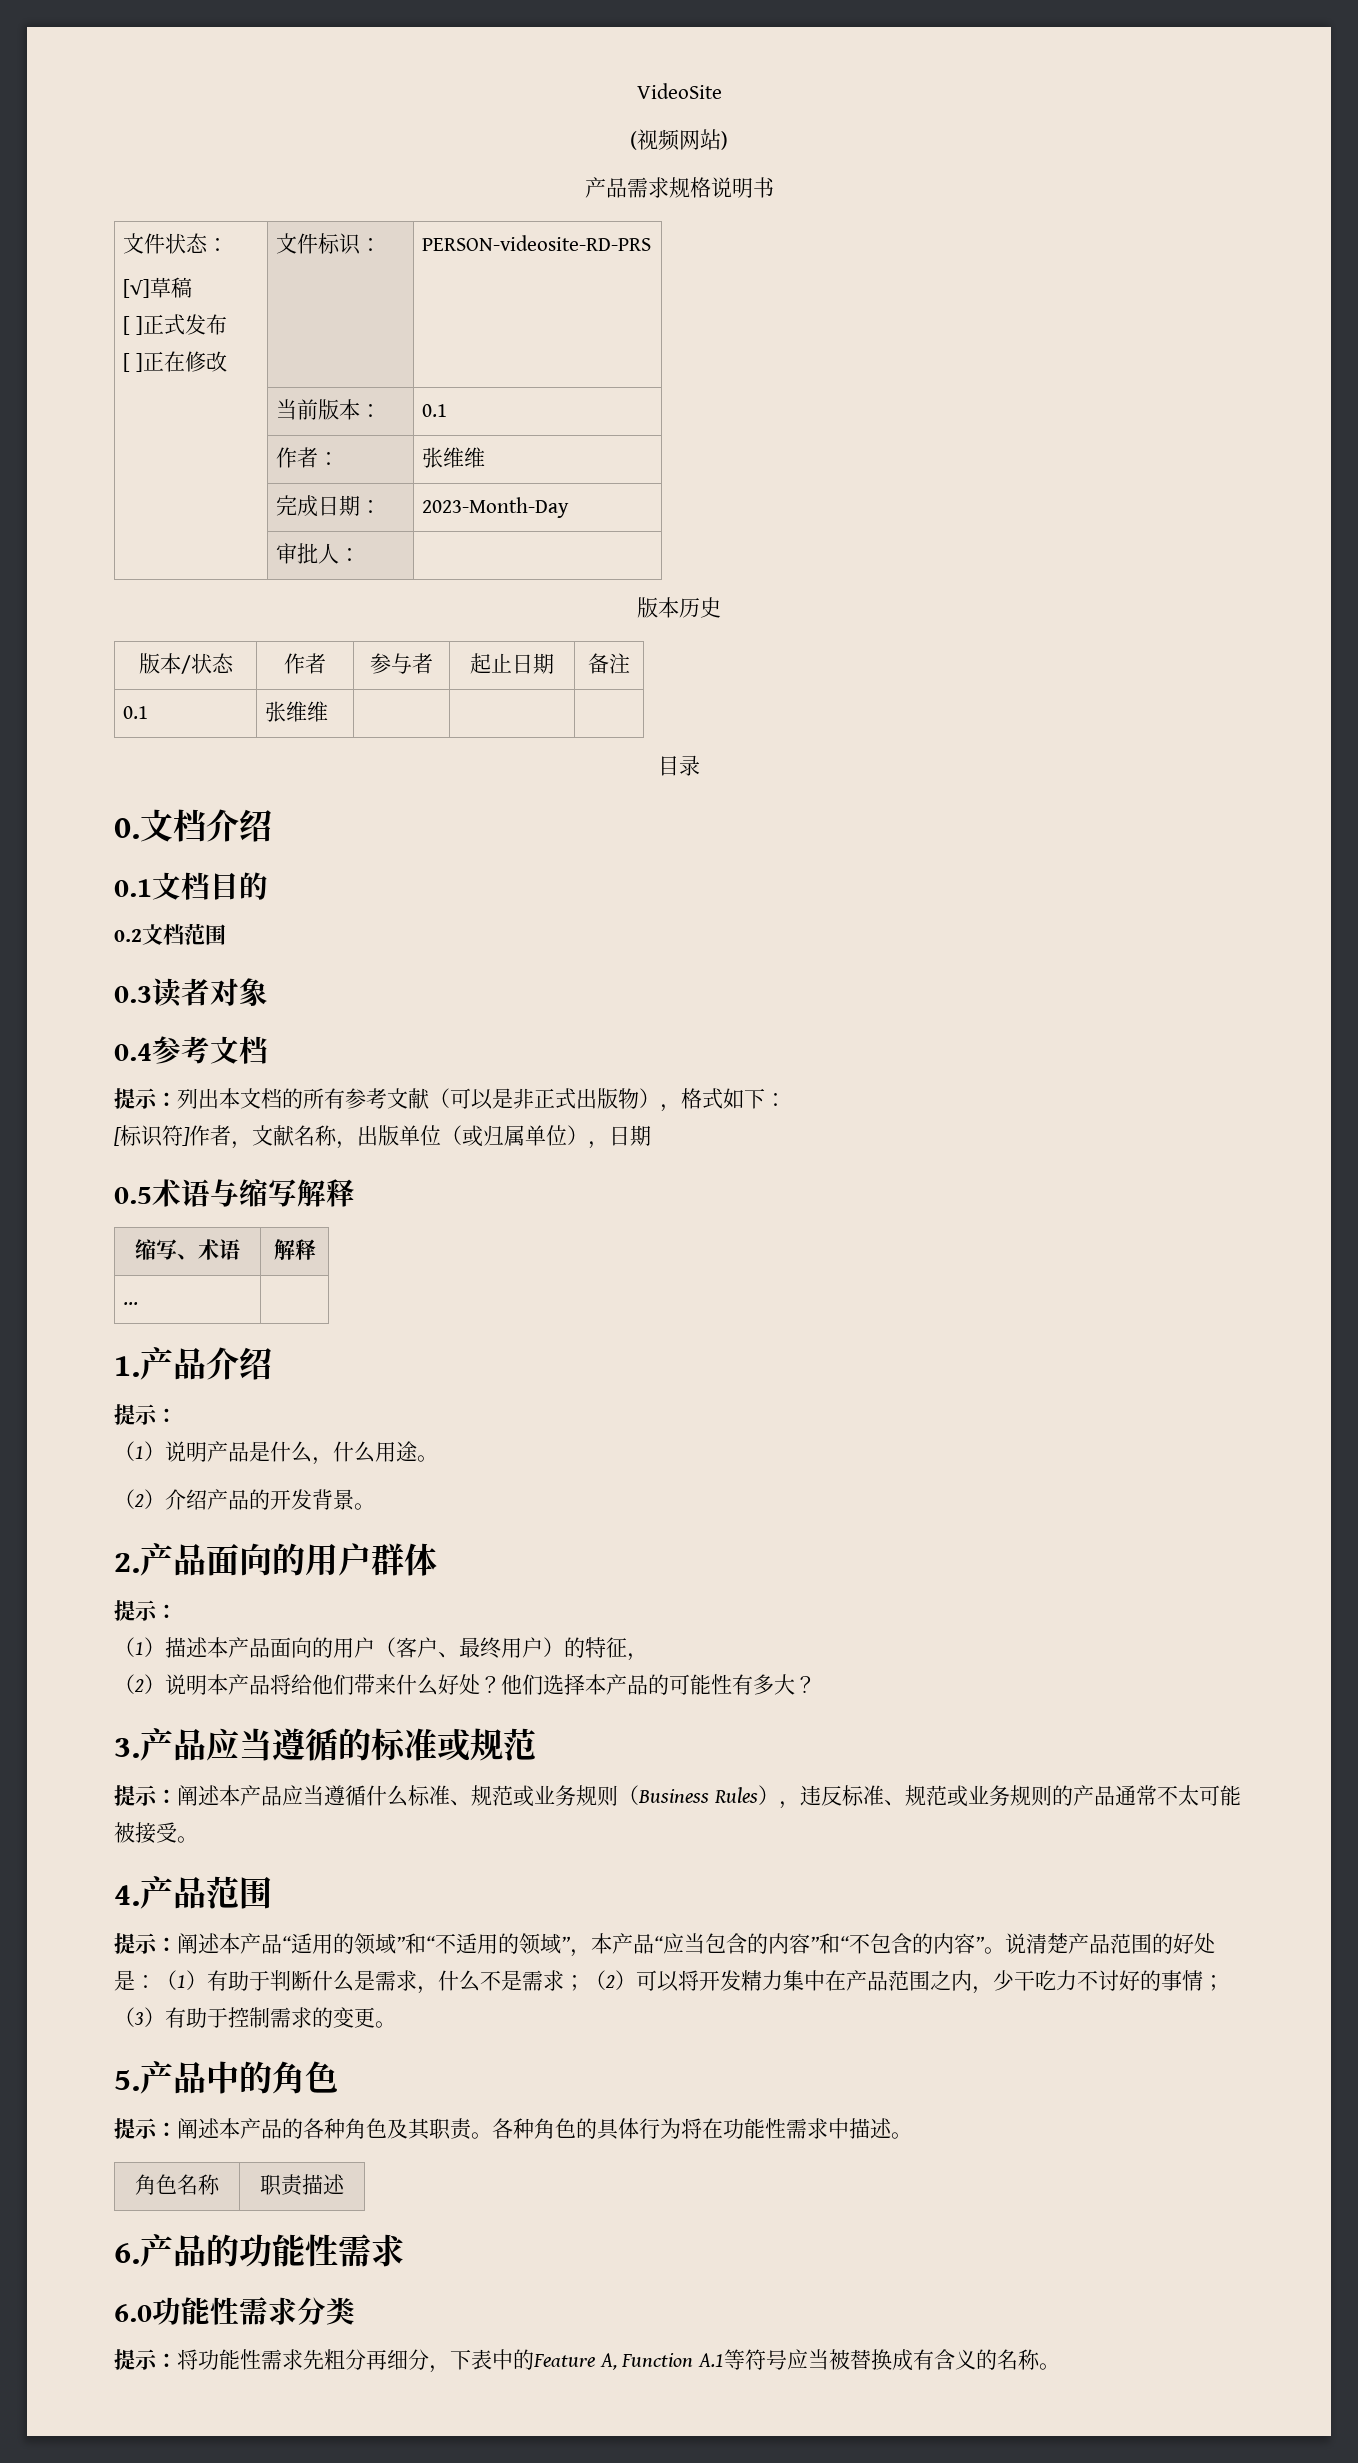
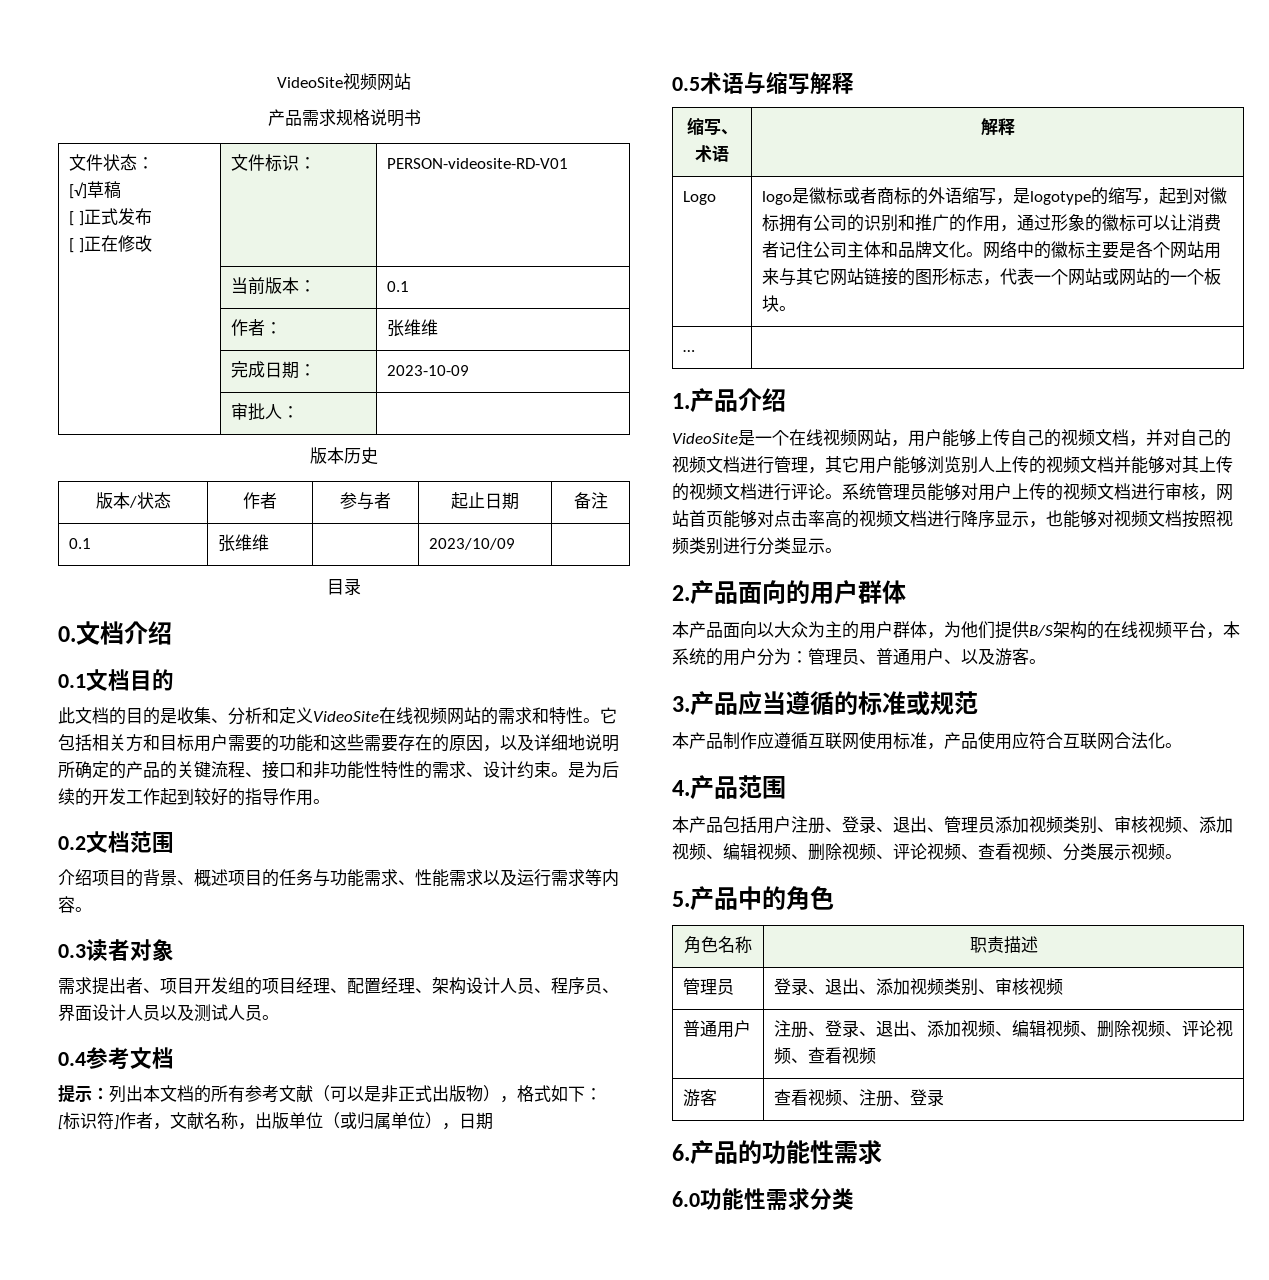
[636,83,722,99] [630,129,728,151] VideoSite // (视频网站) -> [277,73,411,91] VideoSite视频网站
[421,235,651,251] PERSON-videosite-RD-PRS -> [386,158,568,169] PERSON-videosite-RD-V01
[421,497,569,518] 2023-Month-Day -> [386,365,469,376] 2023-10-09
(328, 711) none -> [428,538,515,550] 2023/10/09
[114,923,226,945] [114,978,268,1007] 0.2文档范围 // 0.3读者对象 -> [58,707,617,725] [58,734,619,752] [58,761,619,779] [58,788,330,806] [58,831,174,853] [58,869,619,887] [58,896,92,913] [58,939,174,961] [58,977,619,995] [58,1004,279,1022] 此文档的目的是收集、分析和定义VideoSite在线视频网站的需求和特性。它包括相关方和目标用户需要的功能和这些需要存在的原因，以及详细地说明所确定的产品的关键流程、接口和非功能性特性的需求、设计约束。是为后续的开发工作起到较好的指导作用。 // 0.2文档范围 // 介绍项目的背景、概述项目的任务与功能需求、性能需求以及运行需求等内容。 // 0.3读者对象 // 需求提出者、项目开发组的项目经理、配置经理、架构设计人员、程序员、界面设计人员以及测试人员。
[122,1302,138,1305] [114,1347,272,1380] [114,1404,177,1425] [114,1441,438,1465] [114,1489,354,1510] … | // 1.产品介绍 // 提示： // （1）说明产品是什么，什么用途。 // （2）介绍产品的开发背景 -> [682,191,716,205] [761,187,1227,205] [761,214,1221,232] [761,241,1221,259] [761,268,1221,286] [761,295,796,312] [682,350,695,352] [672,388,786,413] [672,429,1231,447] [672,456,1233,474] [672,483,1233,501] [672,510,1233,528] [672,537,825,555] Logo | logo是徽标或者商标的外语缩写，是logotype的缩写，起到对徽标拥有公司的识别和推广的作用，通过形象的徽标可以让消费者记住公司主体和品牌文化。网络中的徽标主要是各个网站用来与其它网站链接的图形标志，代表一个网站或网站的一个板块。 // … | // 1.产品介绍 // VideoSite是一个在线视频网站，用户能够上传自己的视频文档，并对自己的视频文档进行管理，其它用户能够浏览别人上传的视频文档并能够对其上传的视频文档进行评论。系统管理员能够对用户上传的视频文档进行审核，网站首页能够对点击率高的视频文档进行降序显示，也能够对视频文档按照视频类别进行分类显示
[114,1600,177,1621] [114,1637,648,1661] [114,1674,816,1696] 提示： // （1）描述本产品面向的用户（客户、最终用户）的特征， // （2）说明本产品将给他们带来什么好处？他们选择本产品的可能性有多大？ -> [672,621,1240,639] [672,648,1046,666] 本产品面向以大众为主的用户群体，为他们提供B/S架构的在线视频平台，本系统的用户分为：管理员、普通用户、以及游客。
[114,1785,1241,1809] [114,1822,198,1844] [114,1876,272,1909] [114,1933,1215,1957] [114,1970,1224,1994] [114,2007,375,2028] 提示：阐述本产品应当遵循什么标准、规范或业务规则（Business Rules），违反标准、规范或业务规则的产品通常不太可能被接受。 // 4.产品范围 // 提示：阐述本产品“适用的领域”和“不适用的领域”，本产品“应当包含的内容”和“不包含的内容”。说清楚产品范围的好处是：（1）有助于判断什么是需求，什么不是需求；（2）可以将开发精力集中在产品范围之内，少干吃力不讨好的事情；（3）有助于控制需求的变更 -> [672,731,1182,750] [672,775,786,800] [672,816,1233,834] [672,843,1165,861] 本产品制作应遵循互联网使用标准，产品使用应符合互联网合法化。 // 4.产品范围 // 本产品包括用户注册、登录、退出、管理员添加视频类别、审核视频、添加视频、编辑视频、删除视频、评论视频、查看视频、分类展示视频
[114,2118,912,2140] [135,2174,220,2195] [260,2174,345,2196] // 提示：阐述本产品的各种角色及其职责。各种角色的具体行为将在功能性需求中描述。 // 角色名称 | 职责描述 -> [684,936,752,954] [969,936,1038,954] [682,978,734,995] [773,978,1063,996] [682,1020,751,1038] [773,1020,1233,1038] [773,1047,876,1064] [682,1089,717,1107] [773,1089,944,1107] // 角色名称 | 职责描述 // 管理员 | 登录、退出、添加视频类别、审核视频 // 普通用户 | 注册、登录、退出、添加视频、编辑视频、删除视频、评论视频、查看视频 // 游客 | 查看视频、注册、登录
[114,2349,1061,2373] // 提示：将功能性需求先粗分再细分，下表中的Feature A, Function A.1等符号应当被替换成有含义的名称。 -> (854, 1199) none

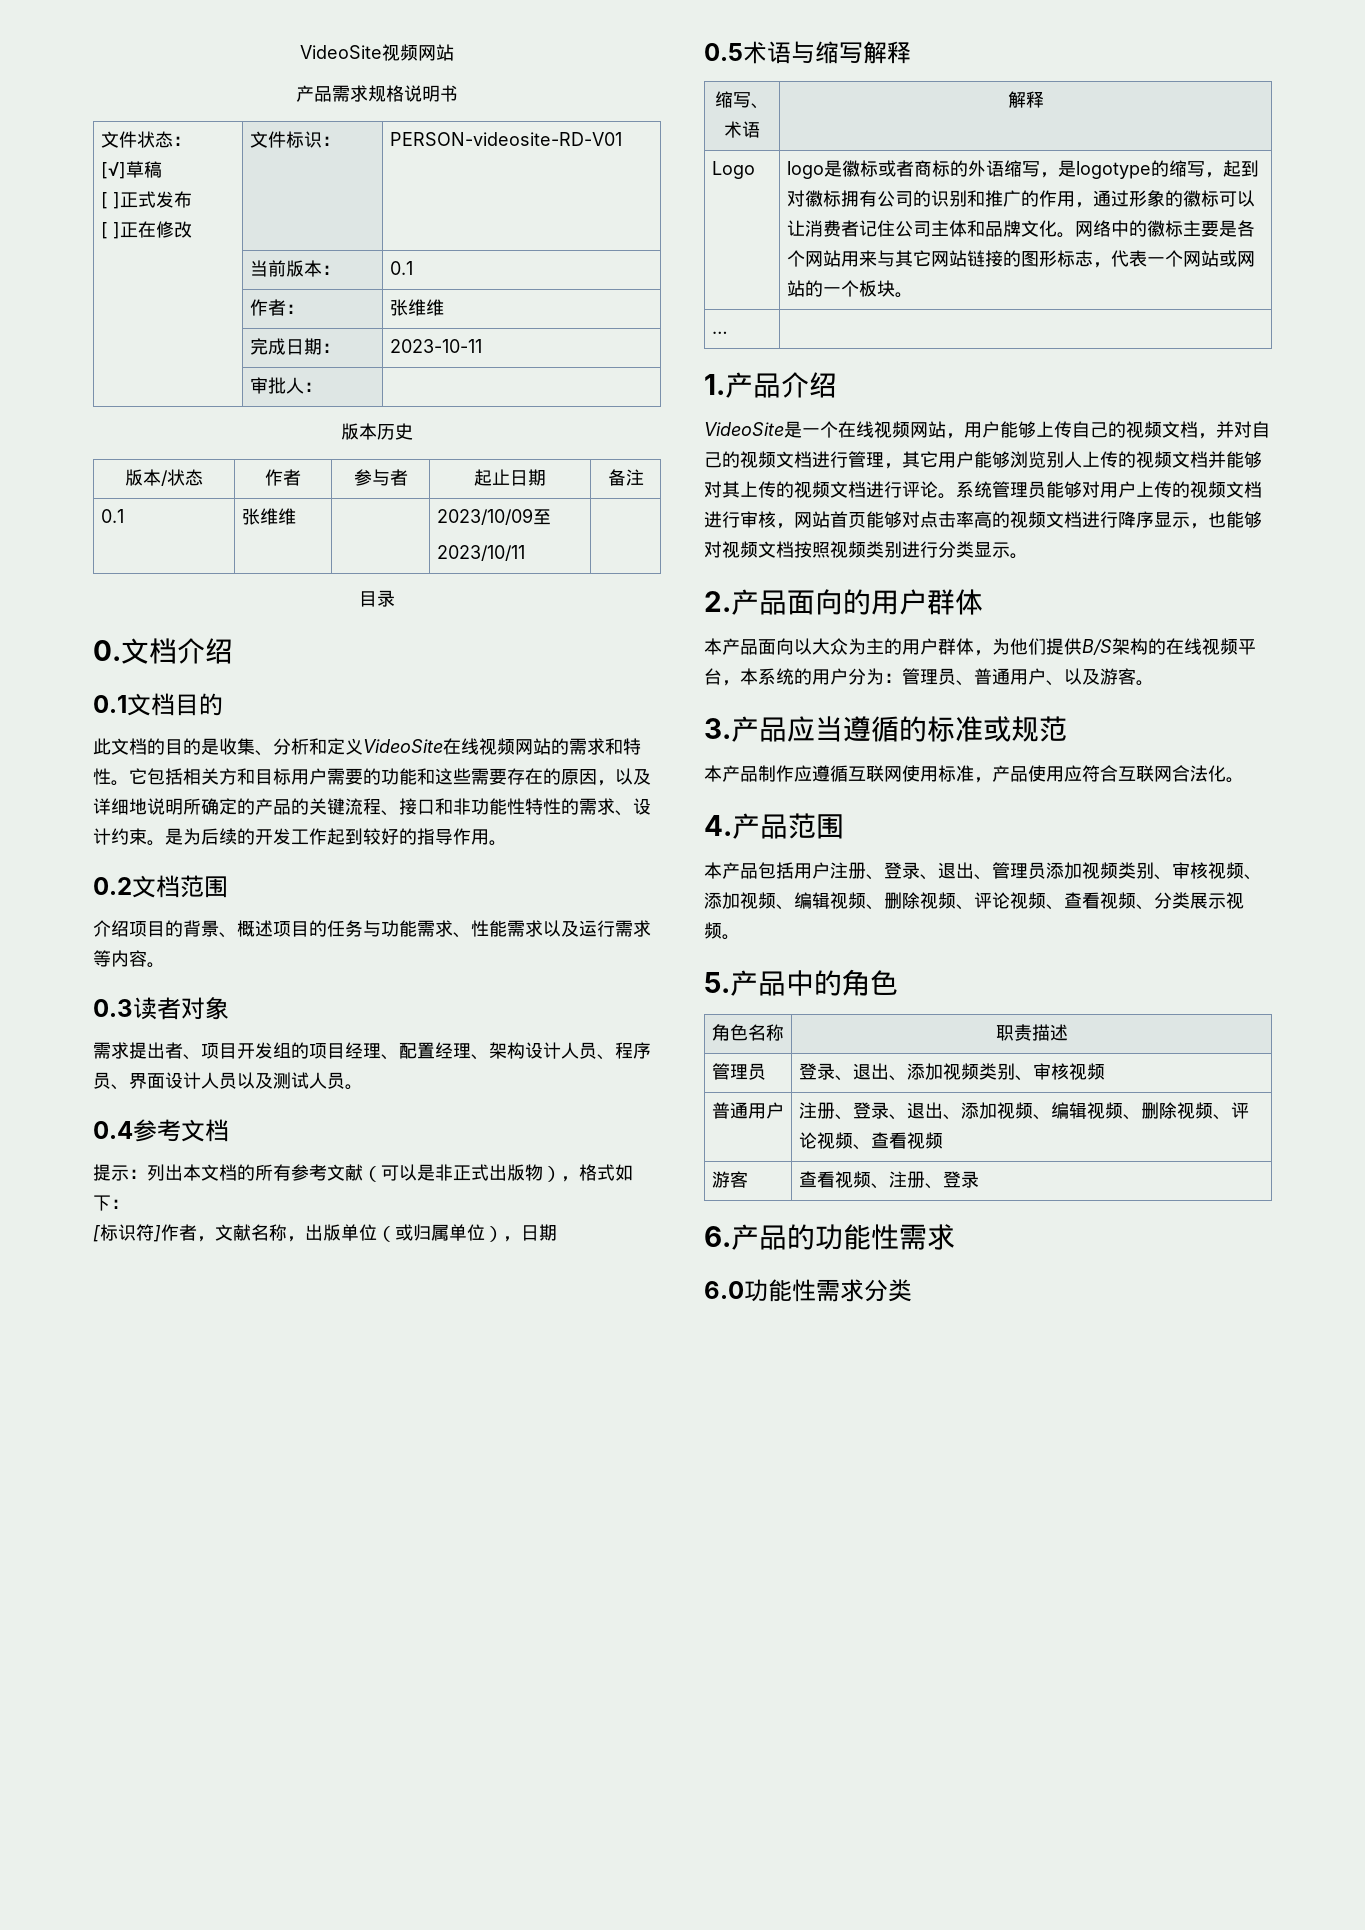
[386,365,469,376] 2023-10-09 -> [389,339,482,353] 2023-10-11
(515, 544) none -> [532,509,551,525] [436,545,525,561] 至 // 2023/10/11

